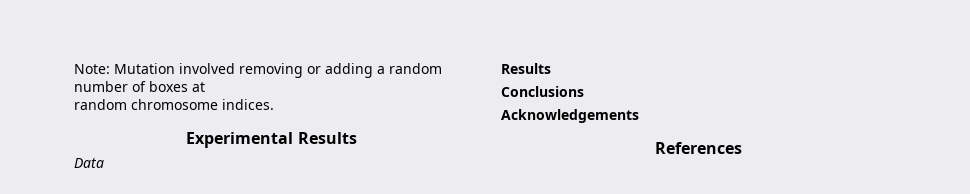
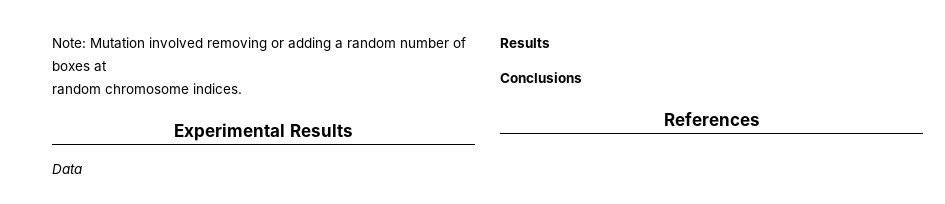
[501,109,639,123] // Acknowledgements -> (582, 77) none

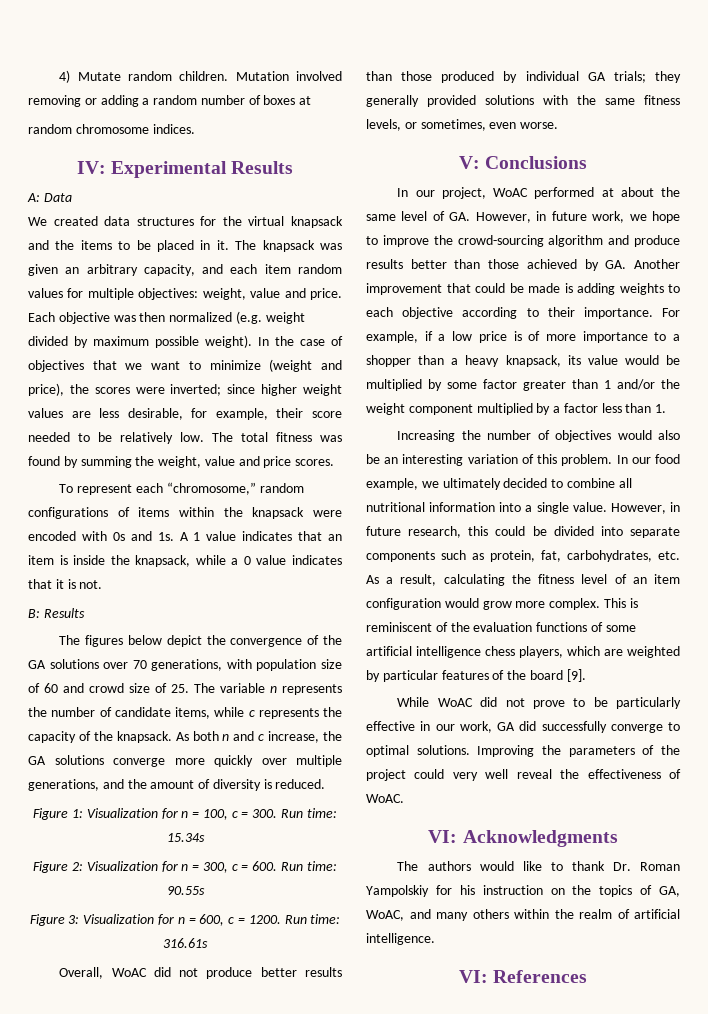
[52,38,86,48] Note: -> [59,70,229,83] 4) Mutate random children.
(242, 88) none -> [76,161,106,174] IV:
(353, 130) none -> [27,193,40,202] A:
[500,38,550,48] [500,72,582,83] Results // Conclusions // -> [28,216,343,228] [28,240,342,252] [28,264,342,276] [28,288,342,300] [28,311,305,324] [28,335,343,348] [28,359,342,372] [28,383,342,396] [28,408,342,420] [28,432,342,444] [28,456,335,468] [59,482,304,495] [28,507,342,519] [28,531,342,541] [28,555,343,567] [28,579,103,589] [28,608,85,618] [59,635,342,647] [28,659,342,671] [28,683,342,695] [28,707,342,719] [28,731,342,743] [28,755,342,767] [28,779,326,791] [33,808,337,820] [166,833,205,842] [33,861,337,873] [166,886,205,895] [29,914,341,926] [163,938,208,948] [59,967,343,979] [366,71,681,83] [366,95,680,107] [366,119,559,131] [458,156,588,169] [397,187,680,199] [366,211,680,223] [366,235,680,247] [366,259,680,271] [366,283,680,295] [366,307,680,319] [366,331,680,343] [366,355,680,367] [366,379,680,391] [366,403,667,415] [397,430,680,442] [366,454,680,466] [366,478,632,490] [366,502,680,514] [366,526,680,538] [366,550,680,562] [366,574,680,586] [366,598,638,610] [366,622,636,632] [366,646,680,658] [366,669,586,682] [397,697,681,709] [366,721,680,733] [366,745,680,757] [366,769,681,781] [366,794,404,803] [428,830,618,847] [397,861,680,871] [366,885,680,897] [366,909,680,921] [366,933,435,945] [458,970,488,983] We created data structures for the virtual knapsack and the items to be placed in it. The knapsack was given an arbitrary capacity, and each item random values for multiple objectives: weight, value and price. Each objective was then normalized (e.g. weight divided by maximum possible weight). In the case of objectives that we want to minimize (weight and price), the scores were inverted; since higher weight values are less desirable, for example, their score needed to be relatively low. The total fitness was found by summing the weight, value and price scores. // To represent each “chromosome,” random configurations of items within the knapsack were encoded with 0s and 1s. A 1 value indicates that an item is inside the knapsack, while a 0 value indicates that it is not. // B: Results // The figures below depict the convergence of the GA solutions over 70 generations, with population size of 60 and crowd size of 25. The variable n represents the number of candidate items, while c represents the capacity of the knapsack. As both n and c increase, the GA solutions converge more quickly over multiple generations, and the amount of diversity is reduced. // Figure 1: Visualization for n = 100, c = 300. Run time: 15.34s // Figure 2: Visualization for n = 300, c = 600. Run time: 90.55s // Figure 3: Visualization for n = 600, c = 1200. Run time: 316.61s // Overall, WoAC did not produce better results than those produced by individual GA trials; they generally provided solutions with the same fitness levels, or sometimes, even worse. // V: Conclusions // In our project, WoAC performed at about the same level of GA. However, in future work, we hope to improve the crowd-sourcing algorithm and produce results better than those achieved by GA. Another improvement that could be made is adding weights to each objective according to their importance. For example, if a low price is of more importance to a shopper than a heavy knapsack, its value would be multiplied by some factor greater than 1 and/or the weight component multiplied by a factor less than 1. // Increasing the number of objectives would also be an interesting variation of this problem. In our food example, we ultimately decided to combine all nutritional information into a single value. However, in future research, this could be divided into separate components such as protein, fat, carbohydrates, etc. As a result, calculating the fitness level of an item configuration would grow more complex. This is reminiscent of the evaluation functions of some artificial intelligence chess players, which are weighted by particular features of the board [9]. // While WoAC did not prove to be particularly effective in our work, GA did successfully converge to optimal solutions. Improving the parameters of the project could very well reveal the effectiveness of WoAC. // VI: Acknowledgments // The authors would like to thank Dr. Roman Yampolskiy for his instruction on the topics of GA, WoAC, and many others within the realm of artificial intelligence. // VI:

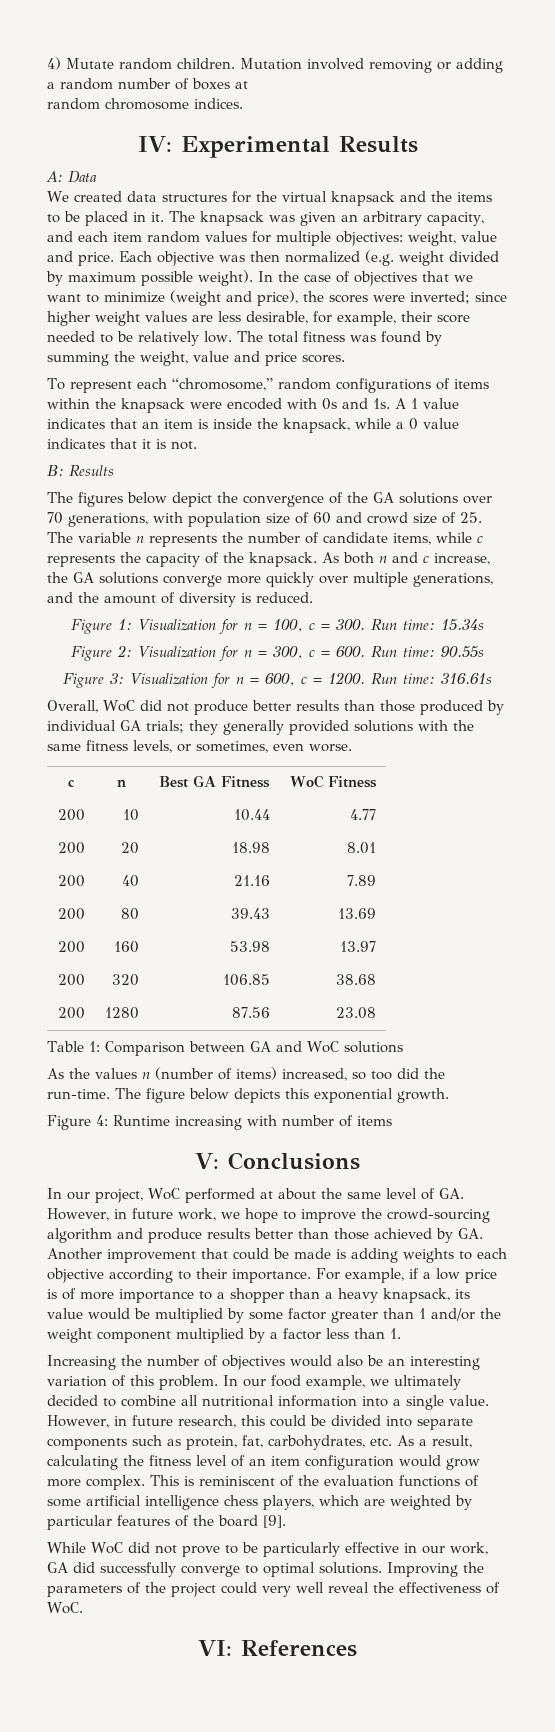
[111,968,147,977] WoAC -> [103,700,135,712] WoC
(559, 125) none -> [68,779,75,787] [117,779,126,787] [159,775,270,788] [289,775,377,788] [58,809,86,821] [123,809,140,821] [234,809,271,821] [350,809,377,820] [58,842,86,854] [121,842,140,854] [232,842,271,853] [347,842,377,854] [58,875,86,887] [122,875,140,887] [234,875,271,886] [347,875,377,886] [58,908,86,920] [121,908,140,920] [231,908,271,919] [338,908,377,919] [58,941,86,953] [114,941,140,953] [230,941,271,952] [340,941,377,952] [58,974,86,986] [112,974,140,986] [223,974,271,986] [336,974,377,985] [58,1007,86,1019] [105,1007,140,1019] [232,1007,271,1018] [336,1007,377,1019] [47,1041,403,1056] [47,1067,445,1081] [47,1088,449,1103] [47,1115,392,1130] // c | n | Best GA Fitness | WoC Fitness // 200 | 10 | 10.44 | 4.77 // 200 | 20 | 18.98 | 8.01 // 200 | 40 | 21.16 | 7.89 // 200 | 80 | 39.43 | 13.69 // 200 | 160 | 53.98 | 13.97 // 200 | 320 | 106.85 | 38.68 // 200 | 1280 | 87.56 | 23.08 // Table 1: Comparison between GA and WoC solutions // As the values n (number of items) increased, so too did the run-time. The figure below depicts this exponential growth. // Figure 4: Runtime increasing with number of items
[493,188,529,197] WoAC -> [148,1188,180,1200] WoC
[437,698,473,707] WoAC -> [91,1542,123,1554] WoC
[366,794,404,803] [428,830,618,847] [397,861,680,871] [366,885,680,897] [366,909,680,921] [366,933,435,945] WoAC. // VI: Acknowledgments // The authors would like to thank Dr. Roman Yampolskiy for his instruction on the topics of GA, WoAC, and many others within the realm of artificial intelligence. -> [47,1602,83,1614] WoC.

